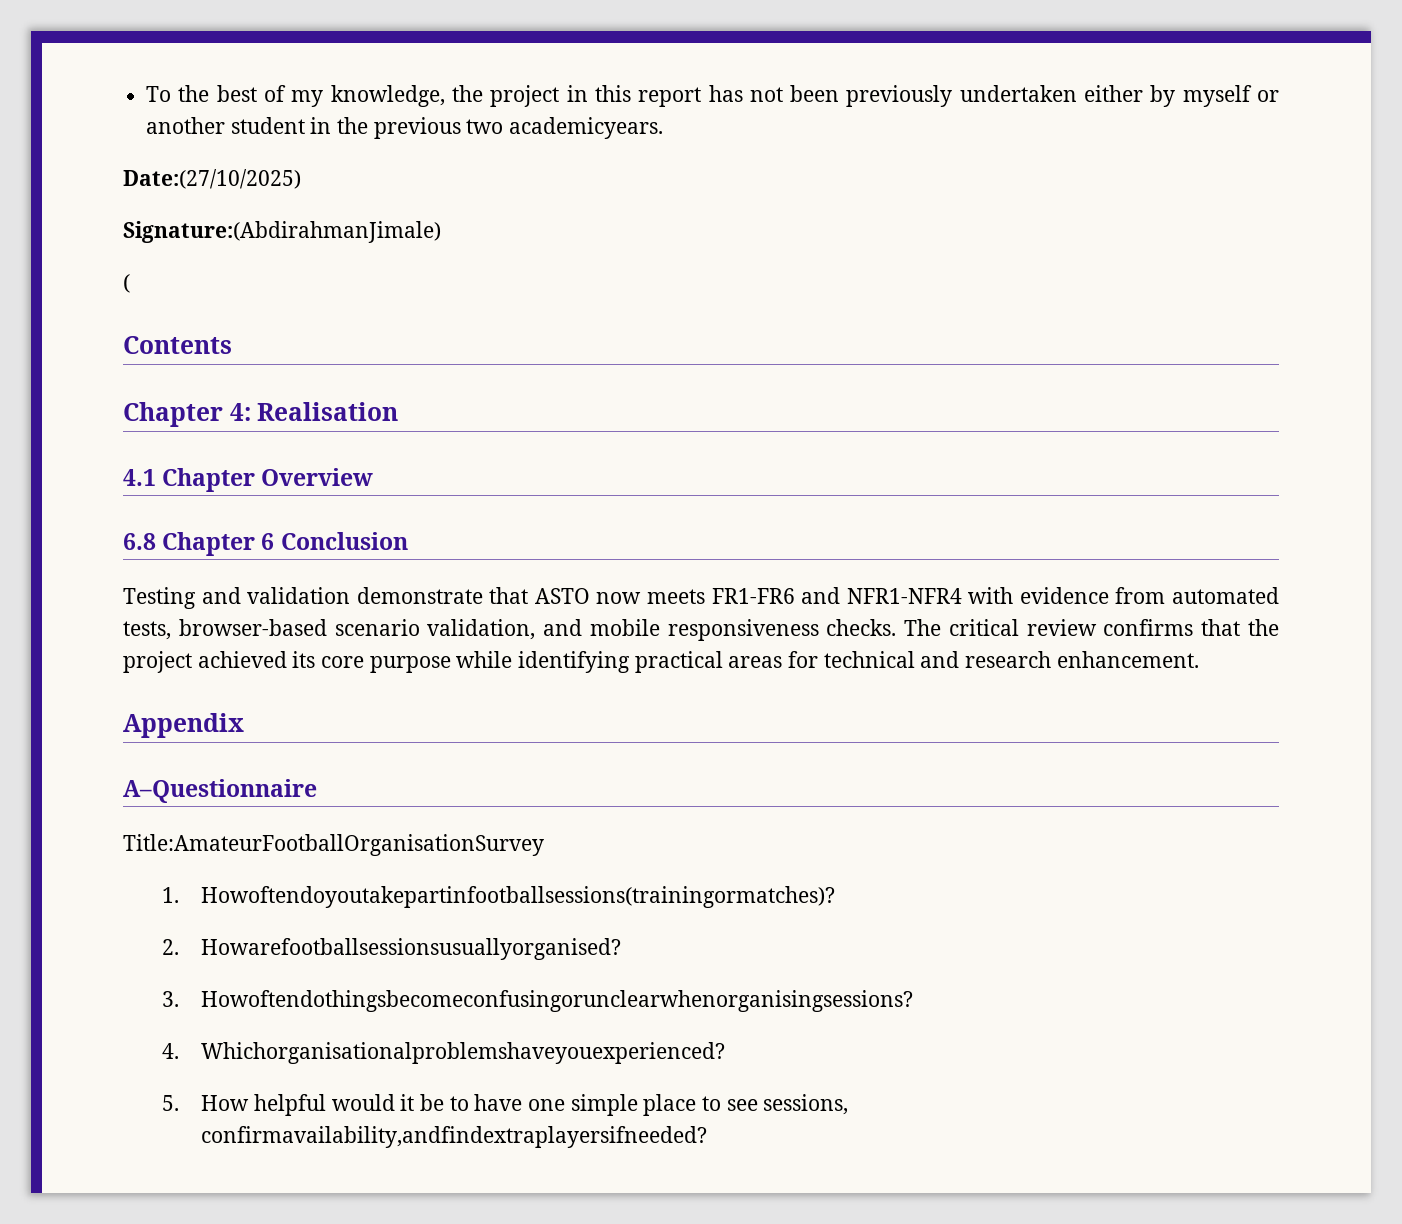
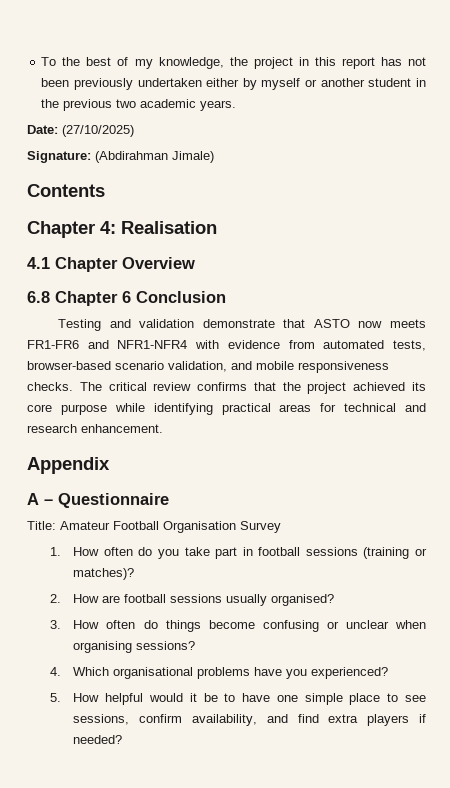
[509,117,664,139] [123,169,301,189] [123,221,441,243] [123,274,130,293] academicyears. // Date:(27/10/2025) // Signature:(AbdirahmanJimale) // ( -> [140,99,237,111] [27,125,134,137] [27,151,214,163] academic years. // Date: (27/10/2025) // Signature: (Abdirahman Jimale)
[123,779,317,803] [123,834,544,856] [162,886,836,908] [162,938,622,960] [162,990,914,1012] [162,1042,726,1064] A–Questionnaire // Title:AmateurFootballOrganisationSurvey // 1. Howoftendoyoutakepartinfootballsessions(trainingormatches)? // 2. Howarefootballsessionsusuallyorganised? // 3. Howoftendothingsbecomeconfusingorunclearwhenorganisingsessions? // 4. Whichorganisationalproblemshaveyouexperienced? -> [27,493,169,508] [27,521,281,533] [50,547,428,559] [73,568,135,580] [50,594,335,606] [50,620,426,632] [73,641,196,653] [50,667,389,679] A – Questionnaire // Title: Amateur Football Organisation Survey // 1. How often do you take part in football sessions (training or matches)? // 2. How are football sessions usually organised? // 3. How often do things become confusing or unclear when organising sessions? // 4. Which organisational problems have you experienced?
[201,1126,708,1148] confirmavailability,andfindextraplayersifneeded? -> [139,714,426,726] [73,735,123,744] confirm availability, and find extra players if needed?

